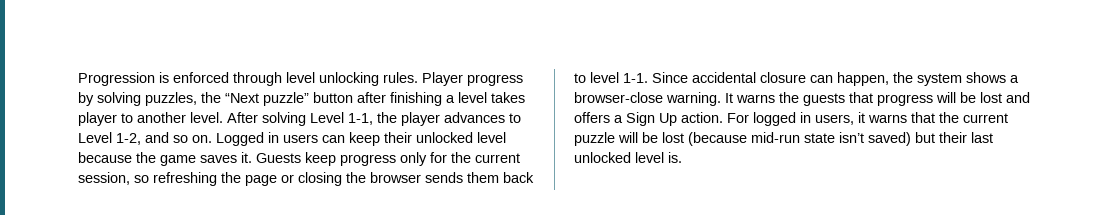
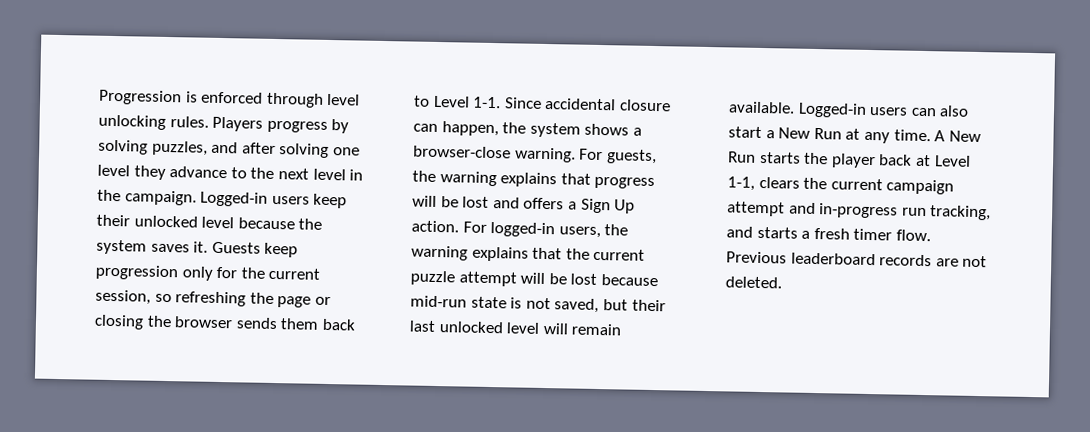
[422,72,463,86] Player -> [212,116,264,132] Players
[201,92,525,106] [78,112,521,126] [78,132,345,146] the “Next puzzle” button after finishing a level takes player to another level. After solving Level 1-1, the player advances to Level 1-2, and so on. Logged in users can -> [211,141,360,158] [97,164,364,181] [97,189,310,207] and after solving one level they advance to the next level in the campaign. Logged-in users
[160,155,196,166] game -> [96,239,147,255] system
[340,154,396,166] progress -> [95,264,179,281] progression
[590,72,619,83] level -> [432,95,470,108] Level
[725,92,845,106] It warns the guests -> [579,148,657,165] [412,170,558,188] For guests, the warning explains
[753,112,907,126] logged in users, it warns -> [490,221,629,239] [411,245,529,262] logged-in users, the warning explains
[618,132,747,146] will be lost (because -> [458,271,658,287] attempt will be lost because
[839,132,911,146] isn’t saved) -> [510,297,600,314] is not saved,
[668,152,682,163] is. -> [542,322,623,336] [728,101,970,118] [728,126,981,144] [728,151,971,169] [727,176,955,195] [727,201,992,221] [726,226,931,242] [726,251,988,268] [725,276,782,289] will remain available. Logged-in users can also start a New Run at any time. A New Run starts the player back at Level 1-1, clears the current campaign attempt and in-progress run tracking, and starts a fresh timer flow. Previous leaderboard records are not deleted.

